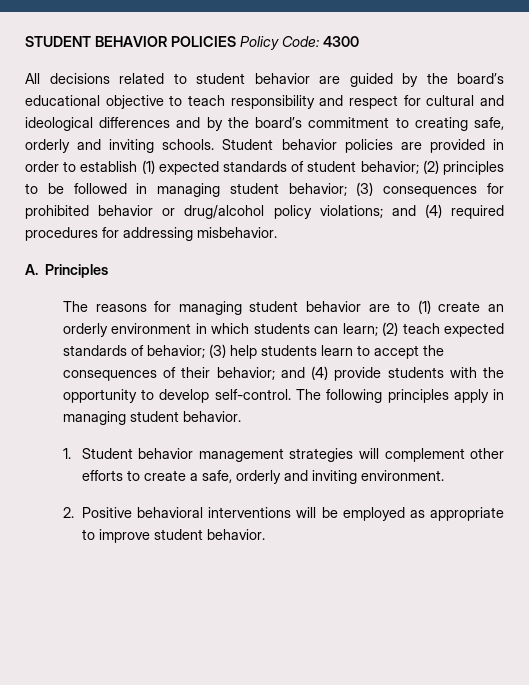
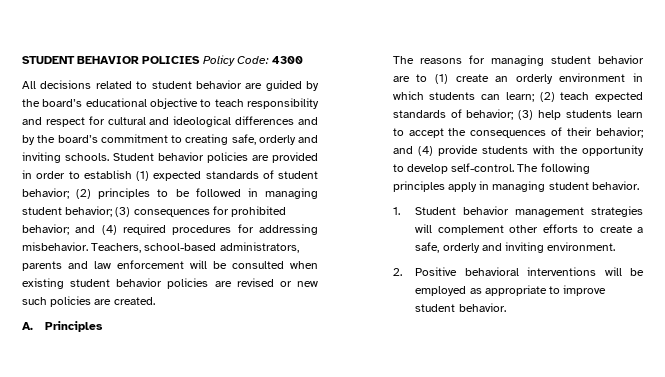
[98,205,383,219] behavior or drug/alcohol policy violations; -> [22,224,69,235] behavior;
(277, 232) none -> [91,242,299,253] [22,260,318,271] [22,278,318,289] [22,296,155,307] Teachers, school-based administrators, parents and law enforcement will be consulted when existing student behavior policies are revised or new such policies are created.

